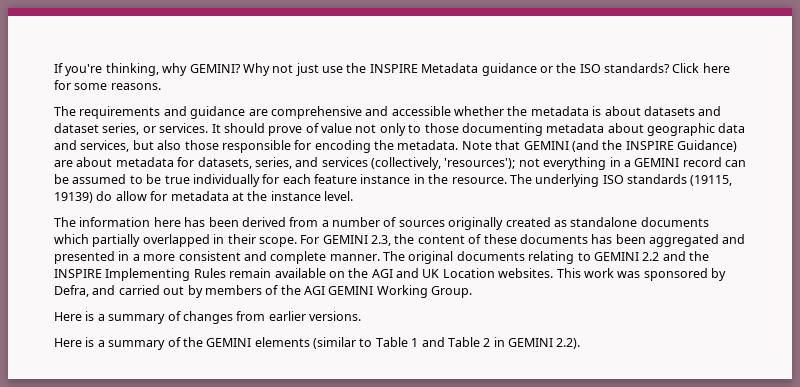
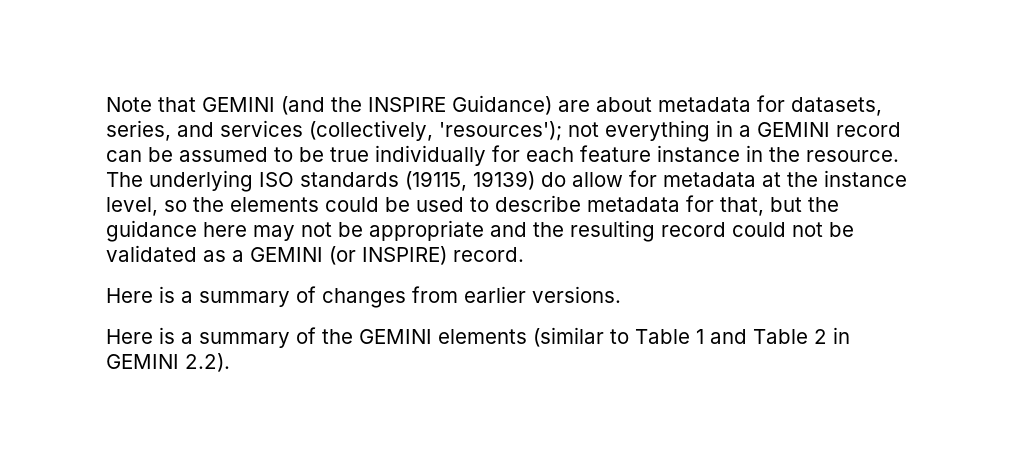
[54,63,730,76] [54,80,161,90] [54,106,722,119] [54,123,746,136] [54,140,459,153] If you're thinking, why GEMINI? Why not just use the INSPIRE Metadata guidance or the ISO standards? Click here for some reasons. // The requirements and guidance are comprehensive and accessible whether the metadata is about datasets and dataset series, or services. It should prove of value not only to those documenting metadata about geographic data and services, but also those responsible for encoding the metadata. -> (106, 104) none
[324,191,353,201] [54,217,709,230] [54,234,746,247] [54,251,709,264] [54,268,726,281] [54,285,473,298] level. // The information here has been derived from a number of sources originally created as standalone documents which partially overlapped in their scope. For GEMINI 2.3, the content of these documents has been aggregated and presented in a more consistent and complete manner. The original documents relating to GEMINI 2.2 and the INSPIRE Implementing Rules remain available on the AGI and UK Location websites. This work was sponsored by Defra, and carried out by members of the AGI GEMINI Working Group. -> [106,195,839,216] [106,220,854,242] [106,245,524,265] level, so the elements could be used to describe metadata for that, but the guidance here may not be appropriate and the resulting record could not be validated as a GEMINI (or INSPIRE) record.

